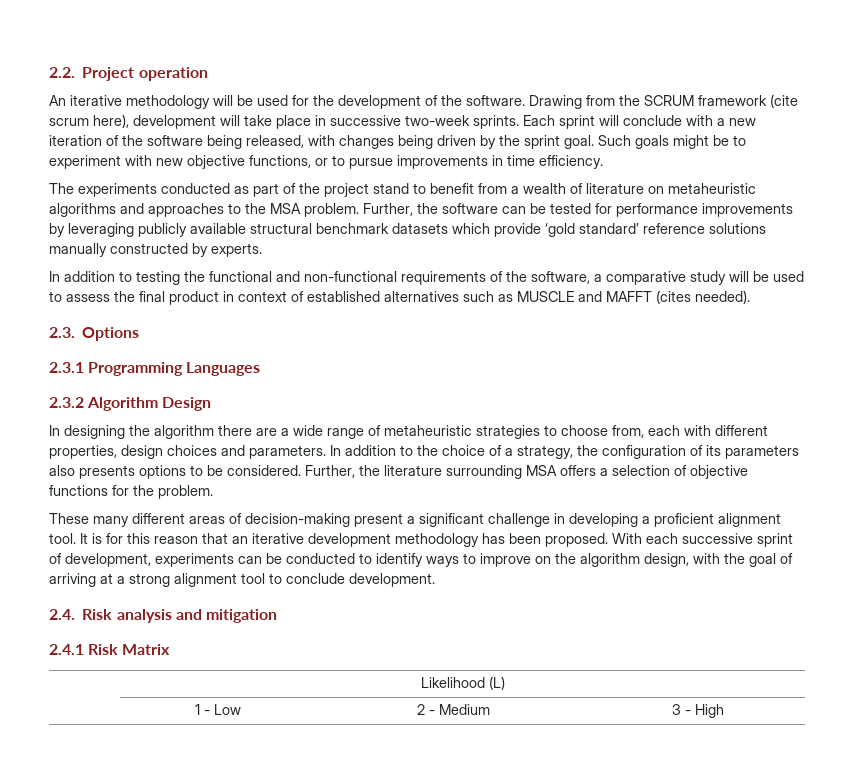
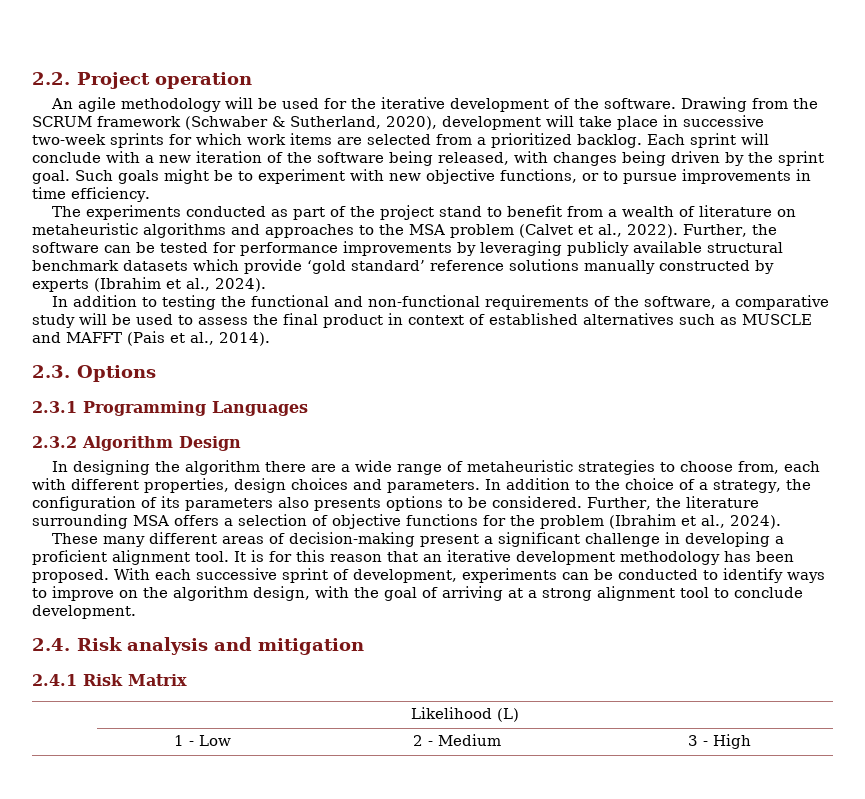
[70,95,122,106] iterative -> [77,97,116,112] agile
(334, 100) none -> [380,97,445,109] iterative
[770,94,798,108] [49,114,129,128] (cite scrum here), -> [185,116,437,130] (Schwaber & Sutherland, 2020),
[473,115,519,129] sprints. -> [110,133,642,148] sprints for which work items are selected from a prioritized backlog.
[304,203,359,217] problem. -> [450,224,678,238] problem (Calvet et al., 2022).
[211,243,262,257] experts. -> [32,277,266,292] experts (Ibrahim et al., 2024).
[656,290,750,304] (cites needed). -> [127,331,270,346] (Pais et al., 2014).
[158,485,213,499] problem. -> [540,514,781,529] problem (Ibrahim et al., 2024).

